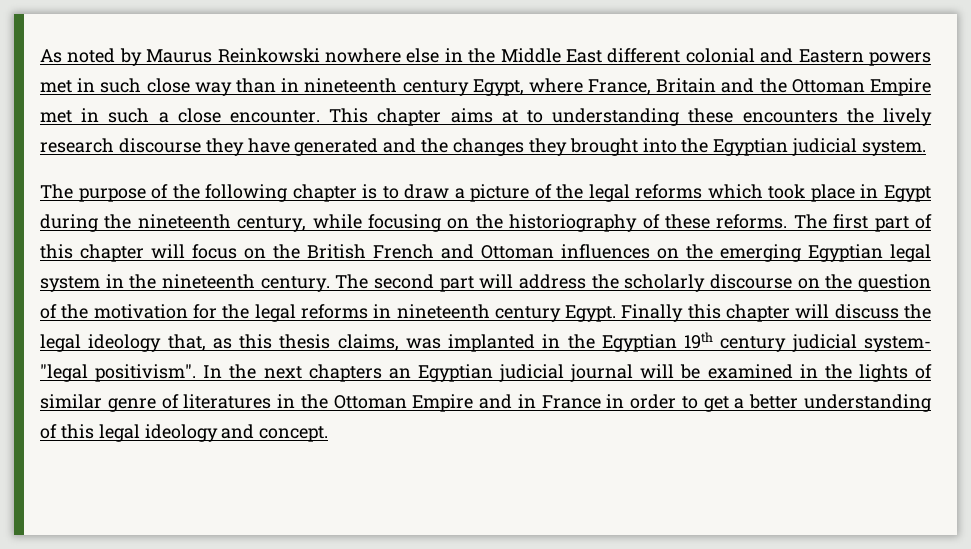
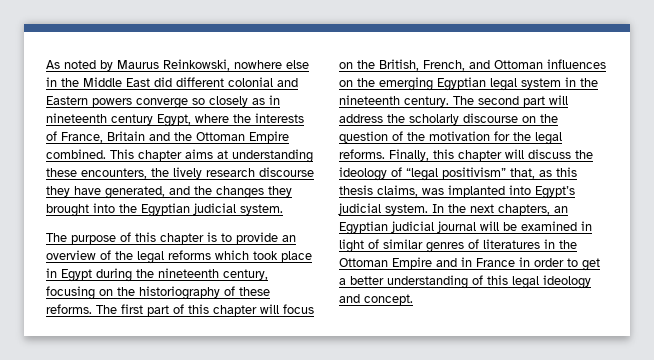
[217,48,320,63] Reinkowski -> [163,59,230,71] Reinkowski,
(602, 56) none -> [154,77,172,87] did
[40,78,276,96] met in such close way than -> [136,96,265,109] converge so closely as
(583, 85) none -> [233,113,304,123] [46,131,57,141] the interests of
[40,108,320,123] met in such a close encounter. -> [46,149,106,159] combined.
[527,110,543,123] to -> (228, 154) none
[742,110,838,123] encounters -> [81,168,147,179] encounters,
[294,138,379,156] generated -> [105,186,165,199] generated,
[172,184,288,202] the following -> [135,232,156,242] this
[404,184,530,202] draw a picture -> [236,232,296,244] [46,250,96,260] provide an overview
[312,214,362,229] while -> (268, 274) none
[307,244,434,259] British French -> [379,59,465,71] British, French,
[300,304,684,322] reforms in nineteenth century Egypt. Finally -> [339,149,429,161] reforms. Finally,
[40,334,162,352] legal ideology -> [339,167,506,181] ideology of “legal positivism”
[542,332,931,352] [40,364,197,382] in the Egyptian 19th century judicial system- "legal positivism". -> [509,185,575,199] [338,203,428,215] into Egypt’s judicial system.
[308,364,382,382] chapters -> [498,204,550,215] chapters,
[824,364,908,382] the lights -> [339,239,364,253] light
[107,398,156,412] genre -> [426,242,464,253] genres

